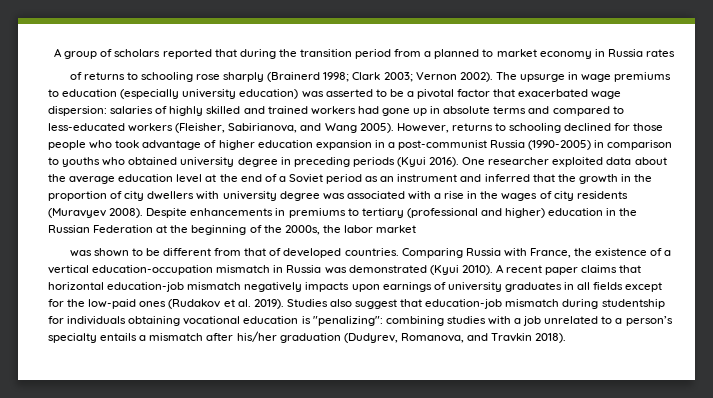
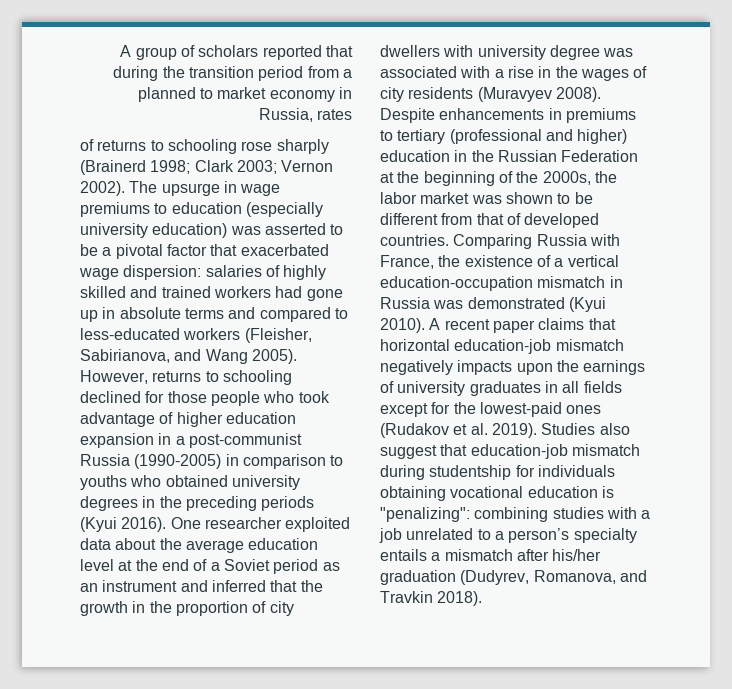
[607,49,643,57] Russia -> [258,108,313,122] Russia,
[237,157,291,167] degree in -> [80,496,182,511] degrees in the
(417, 229) // -> (470, 198) none
(380, 288) none -> [556,360,579,372] the
[88,299,137,309] low-paid -> [479,402,562,417] lowest-paid

